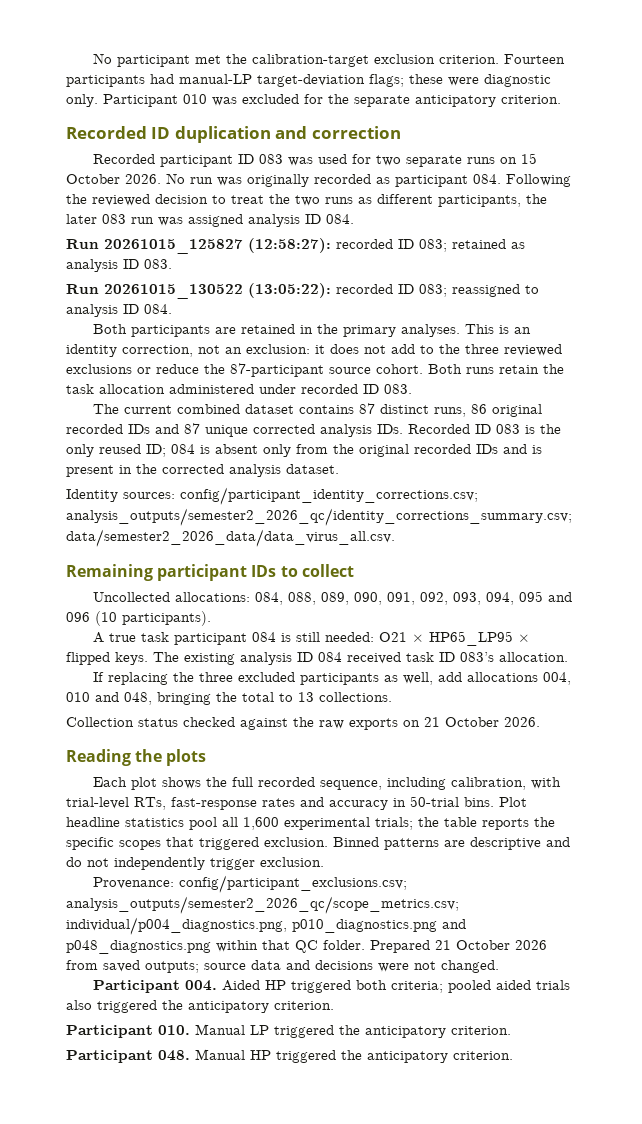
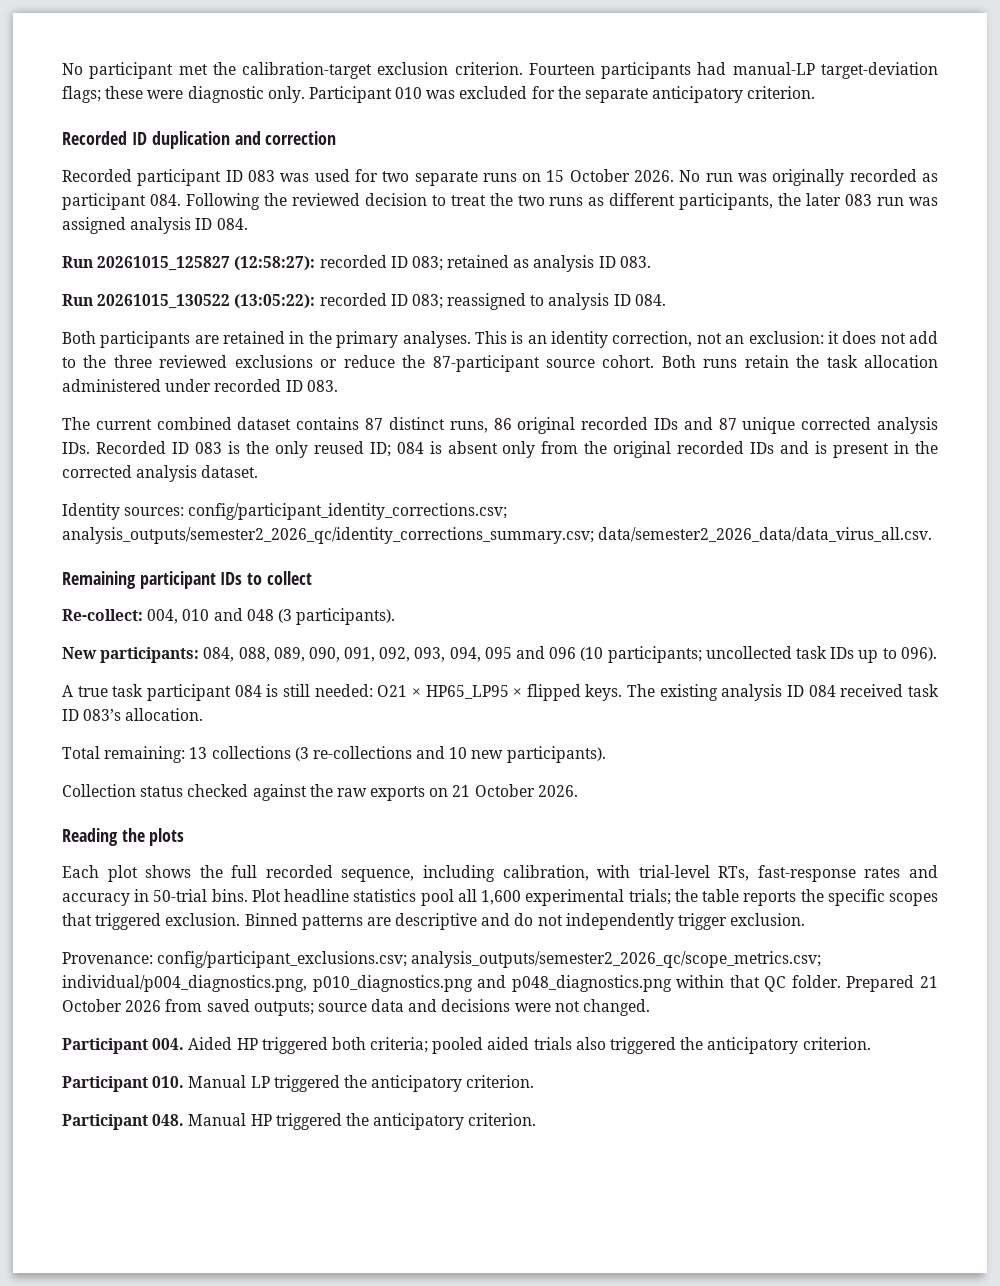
[93,592,251,602] Uncollected allocations: -> [62,608,396,625] [62,647,200,663] Re-collect: 004, 010 and 048 (3 participants). // New participants:
[122,611,211,626] participants). -> [607,646,937,663] participants; uncollected task IDs up to 096).
[93,672,572,685] [66,692,392,705] If replacing the three excluded participants as well, add allocations 004, 010 and 048, bringing the total to 13 collections. -> [62,746,606,763] Total remaining: 13 collections (3 re-collections and 10 new participants).

